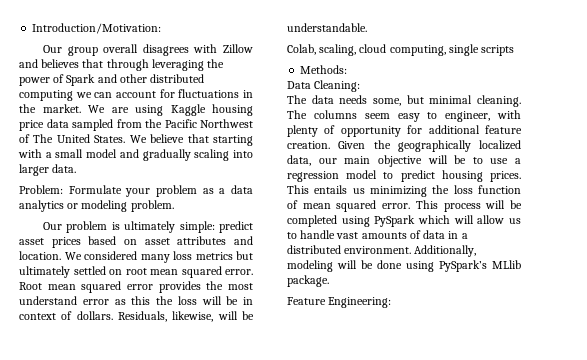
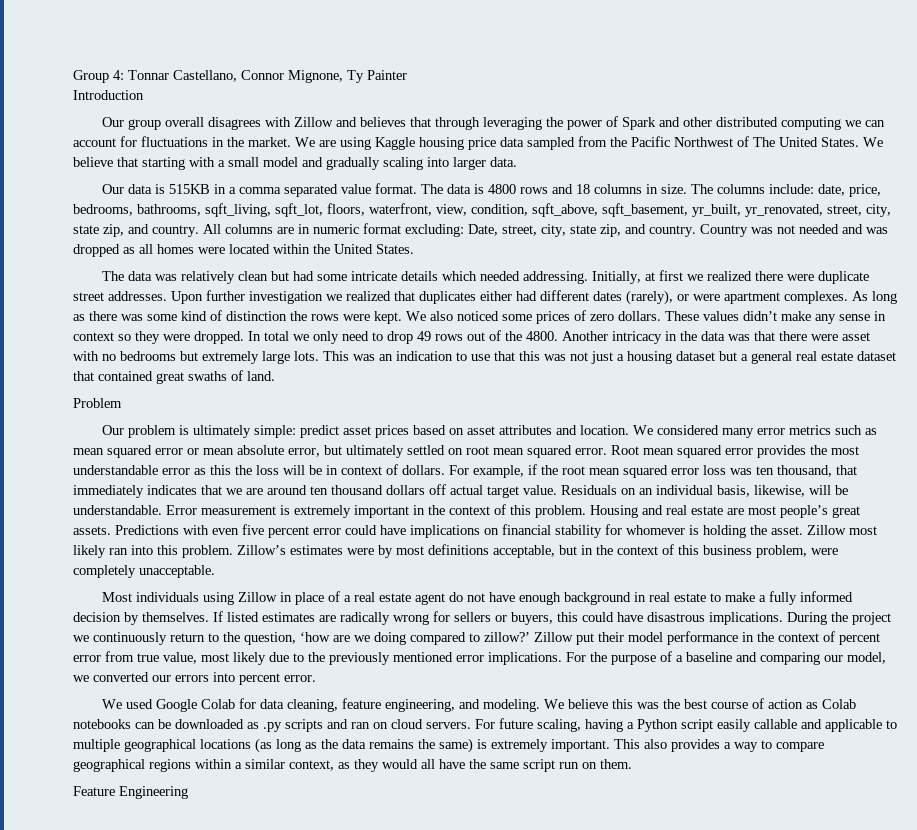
[32,23,162,34] Introduction/Motivation: -> [73,70,407,83] [73,90,144,100] Group 4: Tonnar Castellano, Connor Mignone, Ty Painter // Introduction
[19,185,253,197] [19,200,174,212] Problem: Formulate your problem as a data analytics or modeling problem. -> [101,183,881,197] [73,203,891,217] [73,223,888,237] [73,244,414,257] [101,270,869,284] [73,290,897,305] [73,310,886,324] [73,330,870,344] [73,351,896,364] [73,370,275,384] [73,398,122,408] Our data is 515KB in a comma separated value format. The data is 4800 rows and 18 columns in size. The columns include: date, price, bedrooms, bathrooms, sqft_living, sqft_lot, floors, waterfront, view, condition, sqft_above, sqft_basement, yr_built, yr_renovated, street, city, state zip, and country. All columns are in numeric format excluding: Date, street, city, state zip, and country. Country was not needed and was dropped as all homes were located within the United States. // The data was relatively clean but had some intricate details which needed addressing. Initially, at first we realized there were duplicate street addresses. Upon further investigation we realized that duplicates either had different dates (rarely), or were apartment complexes. As long as there was some kind of distinction the rows were kept. We also noticed some prices of zero dollars. These values didn’t make any sense in context so they were dropped. In total we only need to drop 49 rows out of the 4800. Another intricacy in the data was that there were asset with no bedrooms but extremely large lots. This was an indication to use that this was not just a housing dataset but a general real estate dataset that contained great swaths of land. // Problem
[173,251,233,260] loss metrics -> [756,425,877,435] [73,445,320,458] error metrics such as mean squared error or mean absolute error,
[19,296,77,305] understand -> [73,465,158,475] understandable
[118,311,255,322] [287,23,367,32] [287,44,515,56] [300,65,348,74] [287,80,361,92] [287,95,521,107] [287,110,521,122] [287,125,522,137] [287,140,521,152] [287,155,521,167] [287,170,521,182] [287,185,521,197] [287,200,522,212] [287,215,521,227] [287,230,468,239] [287,245,477,257] [287,260,521,272] [287,275,329,287] Residuals, likewise, will be understandable. // Colab, scaling, cloud computing, single scripts // Methods: // Data Cleaning: // The data needs some, but minimal cleaning. The columns seem easy to engineer, with plenty of opportunity for additional feature creation. Given the geographically localized data, our main objective will be to use a regression model to predict housing prices. This entails us minimizing the loss function of mean squared error. This process will be completed using PySpark which will allow us to handle vast amounts of data in a distributed environment. Additionally, modeling will be done using PySpark’s MLlib package. -> [449,464,857,478] [73,484,848,498] [73,504,860,518] [73,524,877,538] [73,544,838,558] [73,565,215,578] [101,591,853,605] [73,611,891,625] [73,631,880,645] [73,651,886,665] [73,672,316,685] [101,698,856,712] [73,718,897,732] [73,738,824,753] [73,759,632,772] For example, if the root mean squared error loss was ten thousand, that immediately indicates that we are around ten thousand dollars off actual target value. Residuals on an individual basis, likewise, will be understandable. Error measurement is extremely important in the context of this problem. Housing and real estate are most people’s great assets. Predictions with even five percent error could have implications on financial stability for whomever is holding the asset. Zillow most likely ran into this problem. Zillow’s estimates were by most definitions acceptable, but in the context of this business problem, were completely unacceptable. // Most individuals using Zillow in place of a real estate agent do not have enough background in real estate to make a fully informed decision by themselves. If listed estimates are radically wrong for sellers or buyers, this could have disastrous implications. During the project we continuously return to the question, ‘how are we doing compared to zillow?’ Zillow put their model performance in the context of percent error from true value, most likely due to the previously mentioned error implications. For the purpose of a baseline and comparing our model, we converted our errors into percent error. // We used Google Colab for data cleaning, feature engineering, and modeling. We believe this was the best course of action as Colab notebooks can be downloaded as .py scripts and ran on cloud servers. For future scaling, having a Python script easily callable and applicable to multiple geographical locations (as long as the data remains the same) is extremely important. This also provides a way to compare geographical regions within a similar context, as they would all have the same script run on them.
[328,297,392,308] Engineering: -> [119,786,188,799] Engineering

